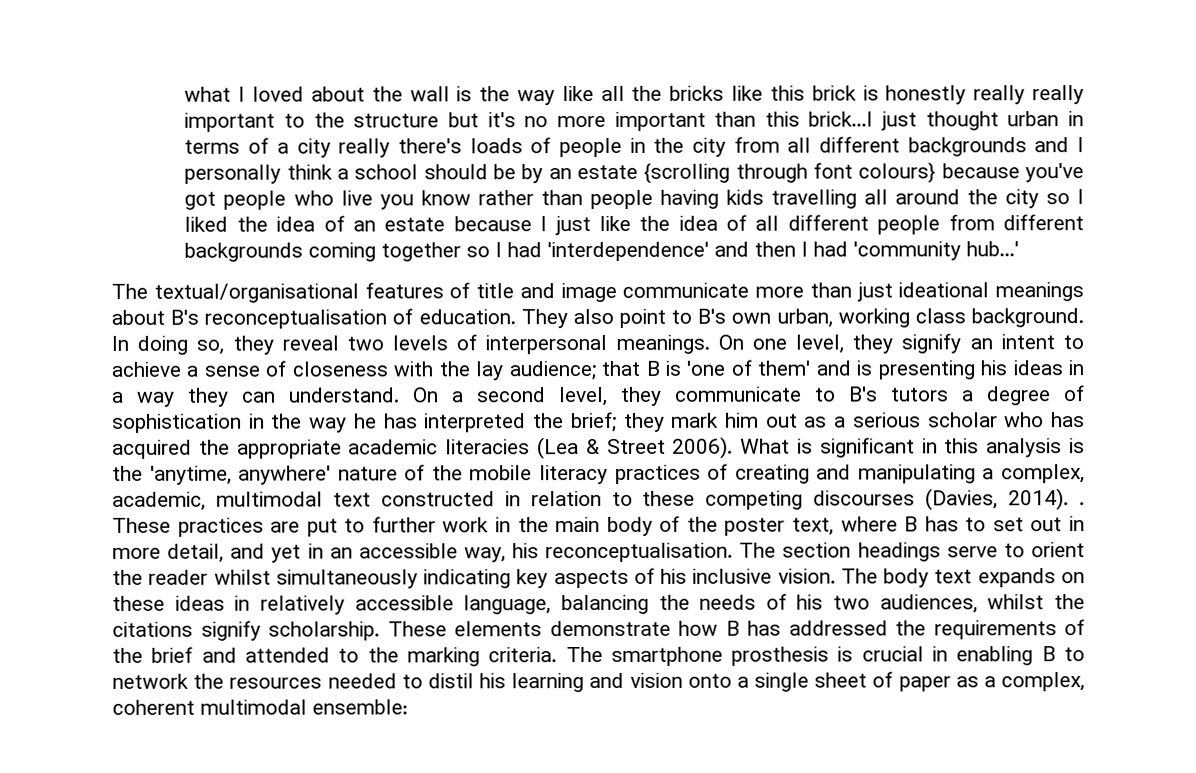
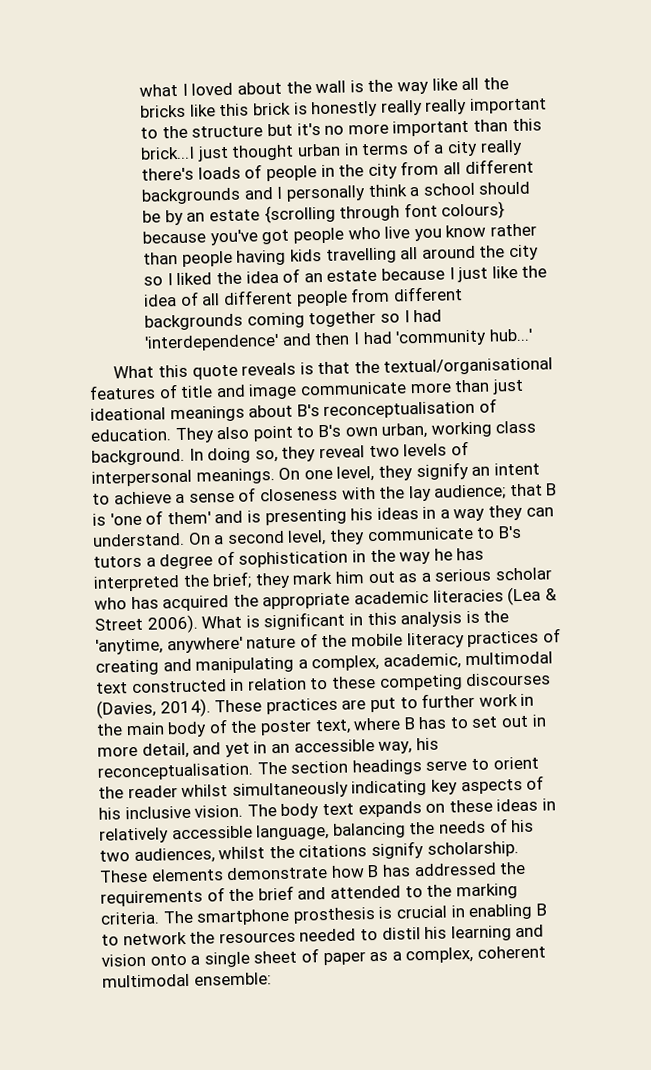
[111,283,148,299] The -> [113,360,380,380] What this quote reveals is that the
[1079,502,1085,506] . -> (211, 708) none

